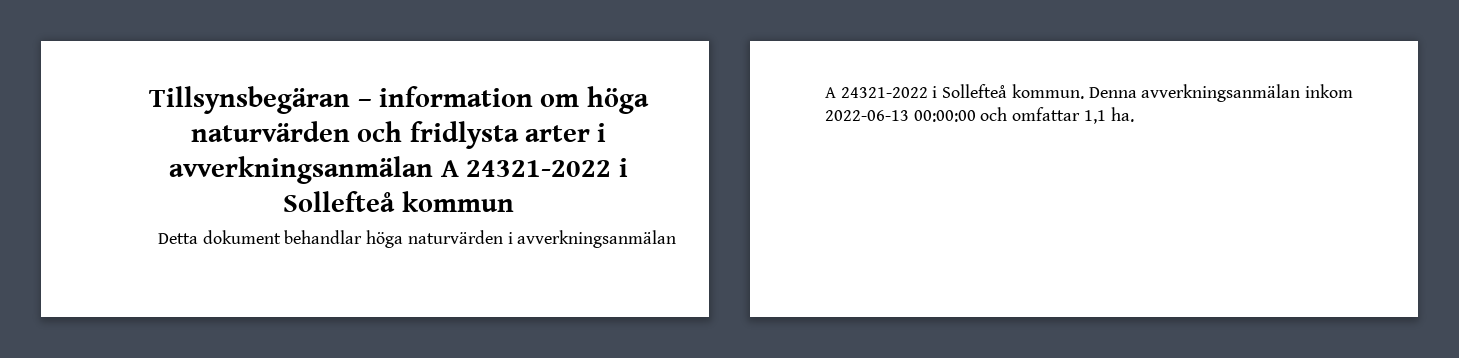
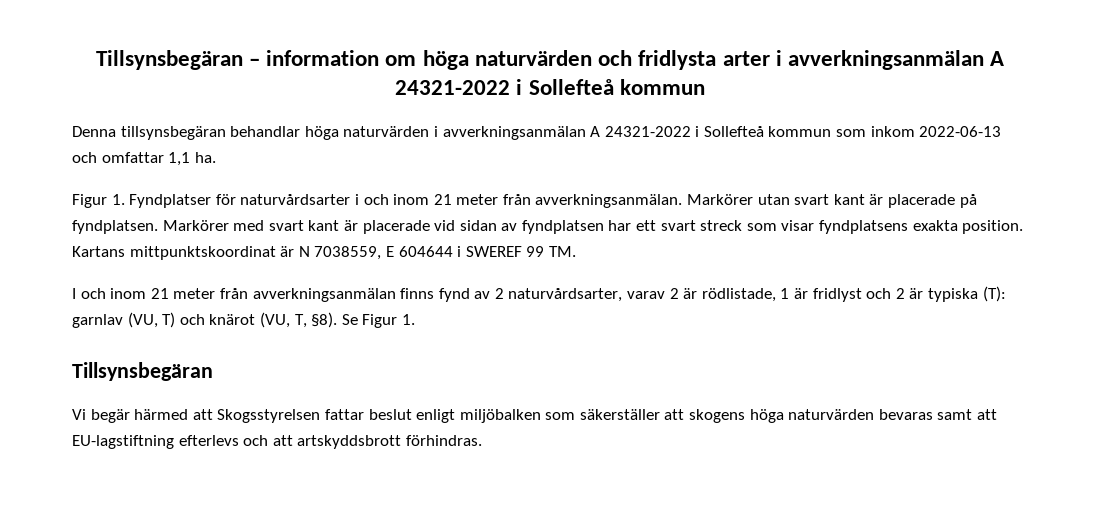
[157,230,281,244] Detta dokument -> [72,126,226,140] Denna tillsynsbegäran
[1011,84,1301,102] kommun. Denna avverkningsanmälan -> [768,126,867,137] kommun som
[913,110,976,122] 00:00:00 -> (1002, 131) none
(1134, 114) none -> [72,194,977,208] [72,220,1024,234] [72,246,576,260] [72,286,1006,302] [72,312,415,328] [72,362,213,381] [72,409,998,423] [72,435,482,449] // Figur 1. Fyndplatser för naturvårdsarter i och inom 21 meter från avverkningsanmälan. Markörer utan svart kant är placerade på fyndplatsen. Markörer med svart kant är placerade vid sidan av fyndplatsen har ett svart streck som visar fyndplatsens exakta position. Kartans mittpunktskoordinat är N 7038559, E 604644 i SWEREF 99 TM. // I och inom 21 meter från avverkningsanmälan finns fynd av 2 naturvårdsarter, varav 2 är rödlistade, 1 är fridlyst och 2 är typiska (T): garnlav (VU, T) och knärot (VU, T, §8). Se Figur 1. // Tillsynsbegäran // Vi begär härmed att Skogsstyrelsen fattar beslut enligt miljöbalken som säkerställer att skogens höga naturvärden bevaras samt att EU-lagstiftning efterlevs och att artskyddsbrott förhindras.

